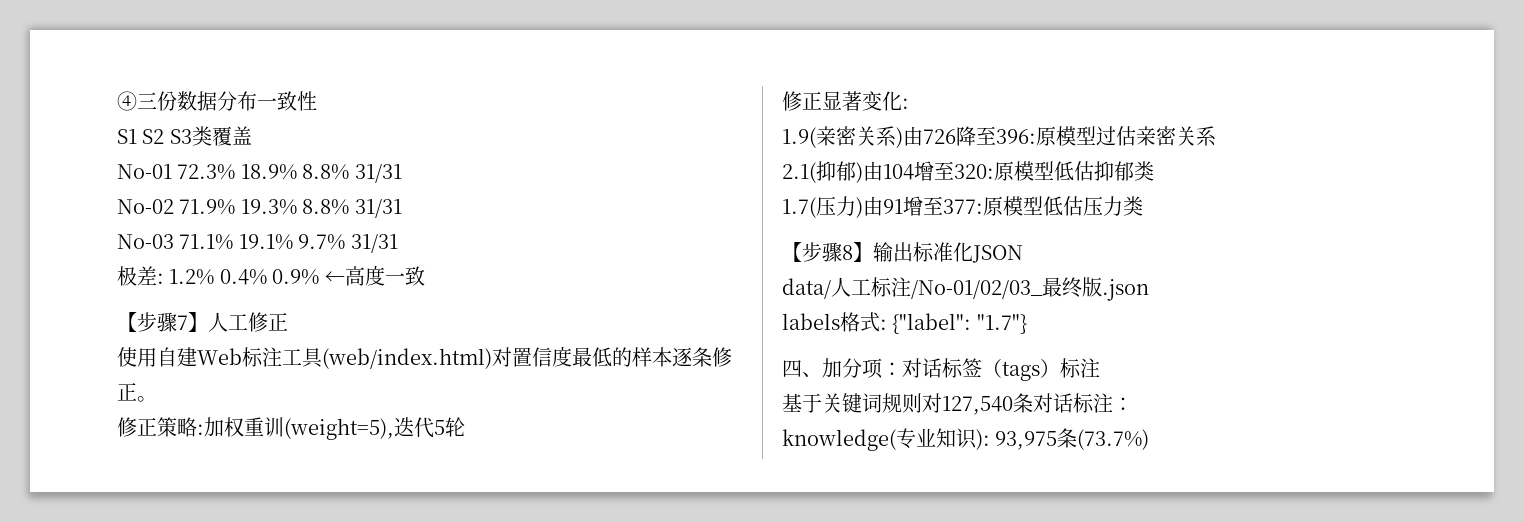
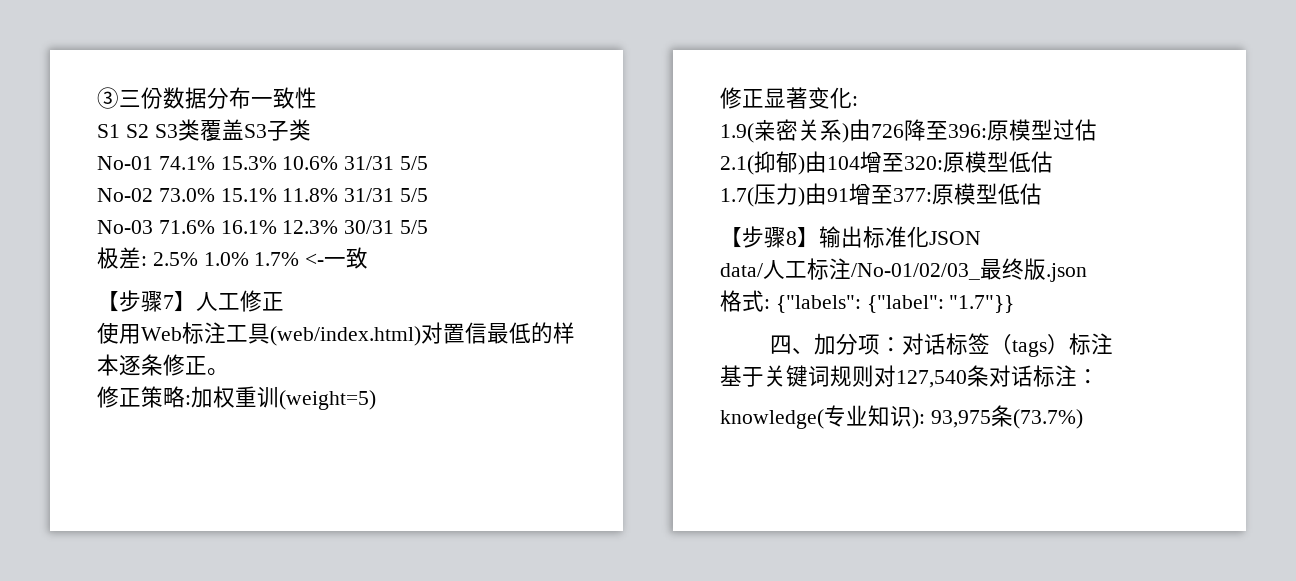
[117,91,137,111] ④ -> [97,87,119,109] ③
(252, 135) none -> [243,119,311,141] S3子类
[177,164,402,183] 72.3% 18.9% 8.8% 31/31 -> [158,156,429,170] 74.1% 15.3% 10.6% 31/31 5/5
[179,199,402,218] 71.9% 19.3% 8.8% 31/31 -> [158,188,429,202] 73.0% 15.1% 11.8% 31/31 5/5
[179,234,398,253] [117,265,385,286] 71.1% 19.1% 9.7% 31/31 // 极差: 1.2% 0.4% 0.9% ←高度 -> [158,220,429,234] [97,247,325,269] 71.6% 16.1% 12.3% 30/31 5/5 // 极差: 2.5% 1.0% 1.7% <-
[157,347,197,367] 自建 -> (141, 334) none
[552,346,572,367] 度 -> (487, 333) none
[284,417,465,440] (weight=5),迭代5轮 -> [279,390,376,410] (weight=5)
[1136,126,1216,146] 亲密关系 -> (1097, 130) none
[1094,161,1154,181] 抑郁类 -> (1053, 162) none
[1083,196,1143,216] 压力类 -> (1042, 194) none
[782,313,840,330] labels -> (1087, 272) none
[892,313,1027,334] {"label": "1.7"} -> [775,295,1015,313] {"labels": {"label": "1.7"}}

